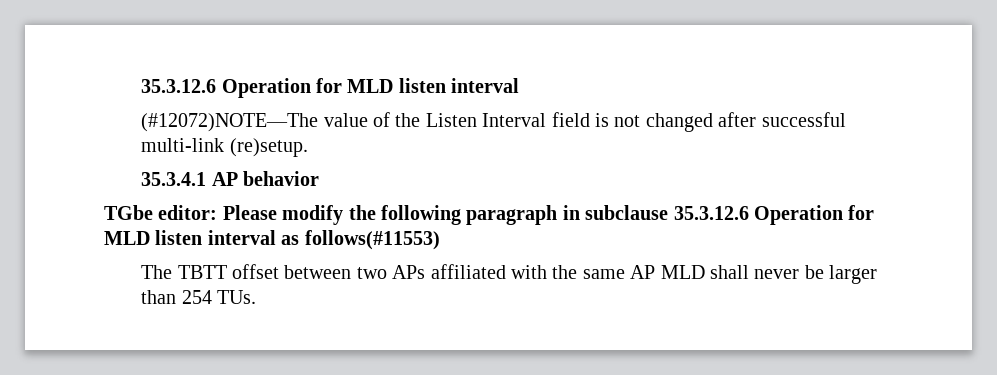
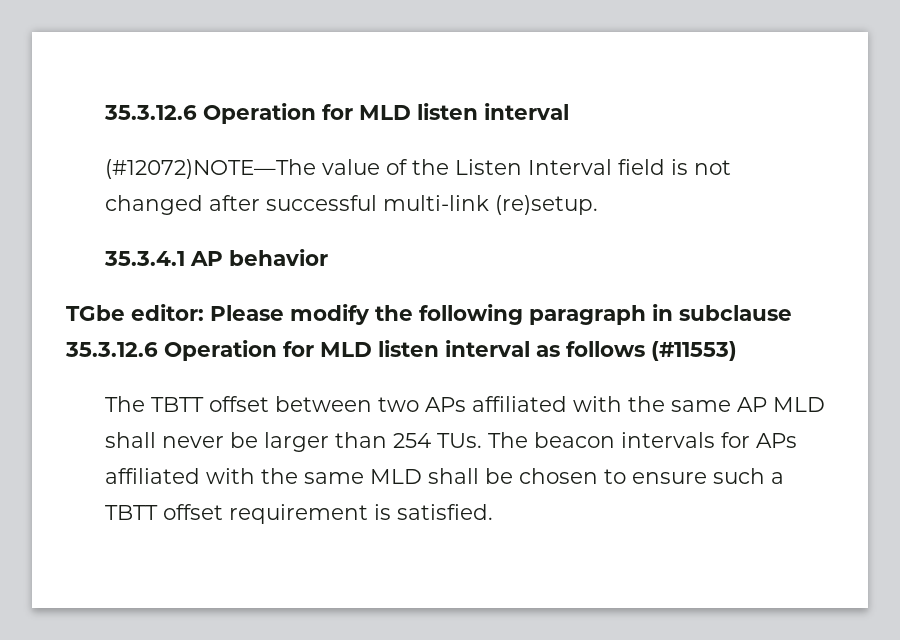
[304,230,440,250] follows(#11553) -> [566,341,737,361] follows (#11553)
(257, 297) none -> [487,432,797,448] [104,468,784,484] [104,504,493,524] The beacon intervals for APs affiliated with the same MLD shall be chosen to ensure such a TBTT offset requirement is satisfied.

